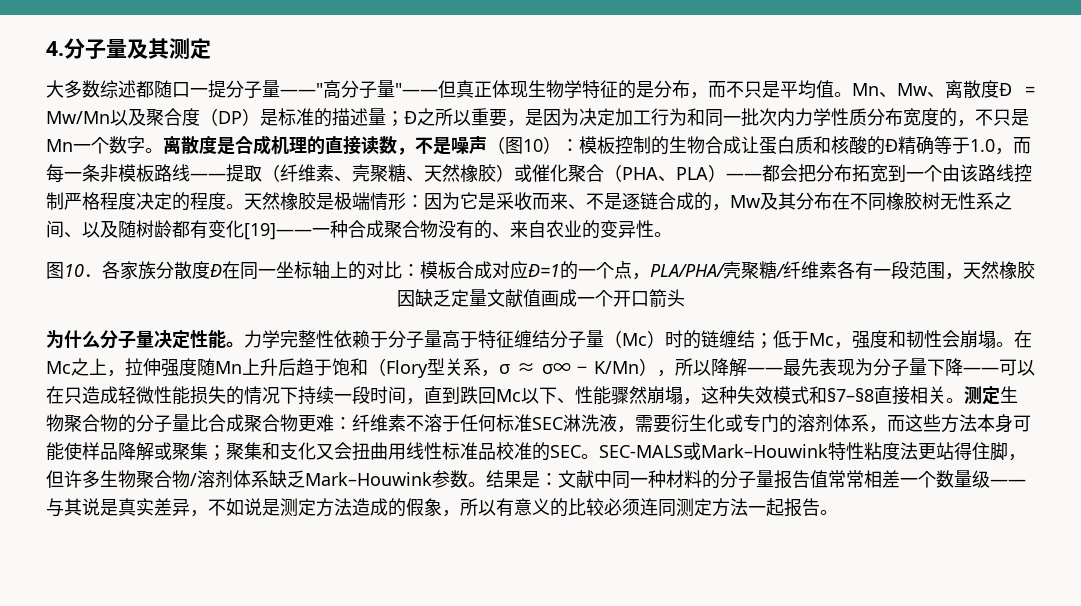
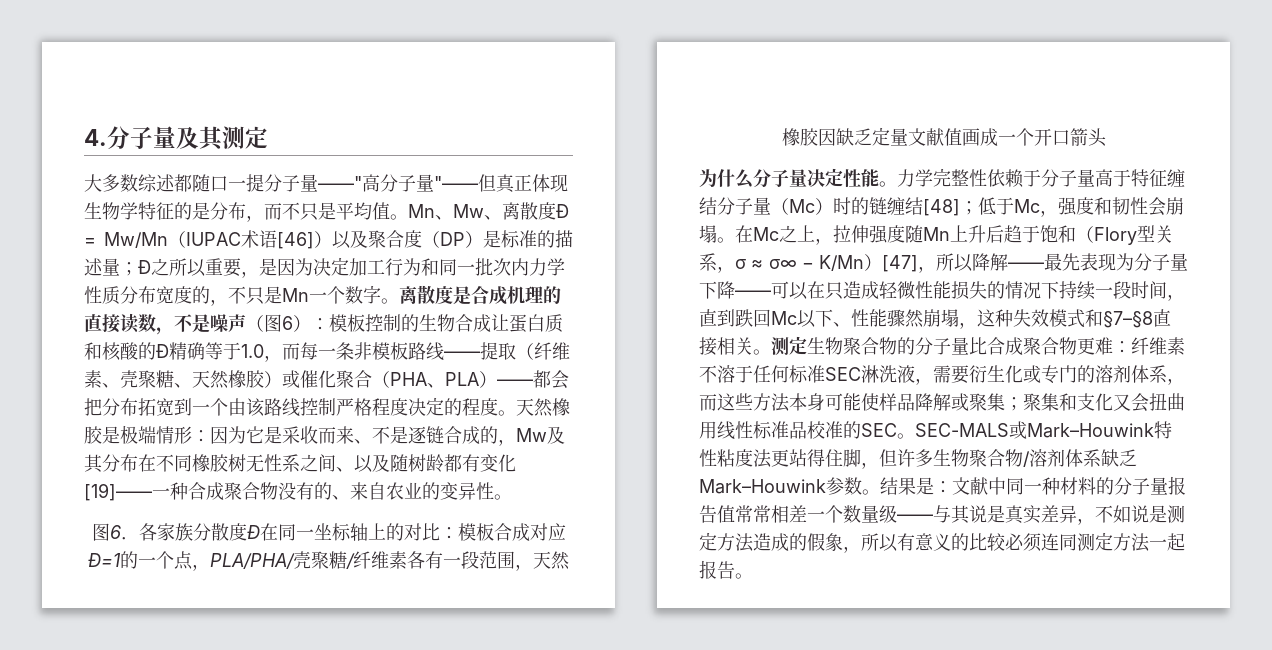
(110, 117) none -> [168,230,332,249] （IUPAC术语[46]）
[523,139,543,152] 10 -> [282,316,293,330] 6
[64,264,84,277] 10 -> [109,525,121,539] 6
(755, 339) none -> [923,199,960,216] [48]
(657, 367) none -> [882,255,918,272] [47]

